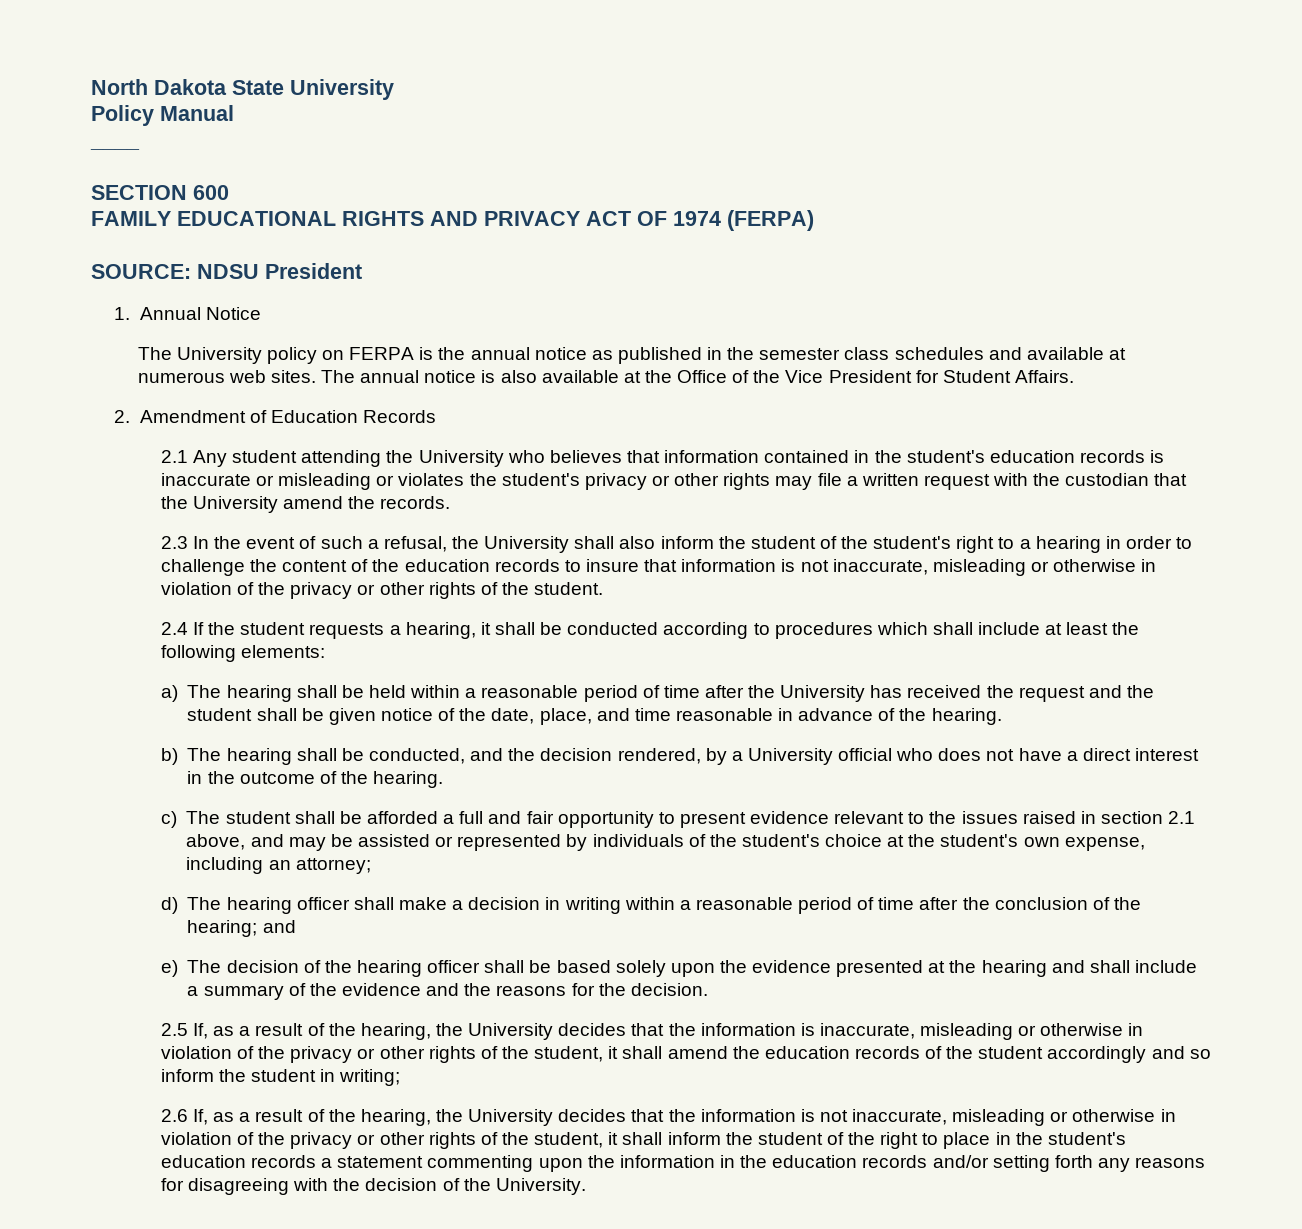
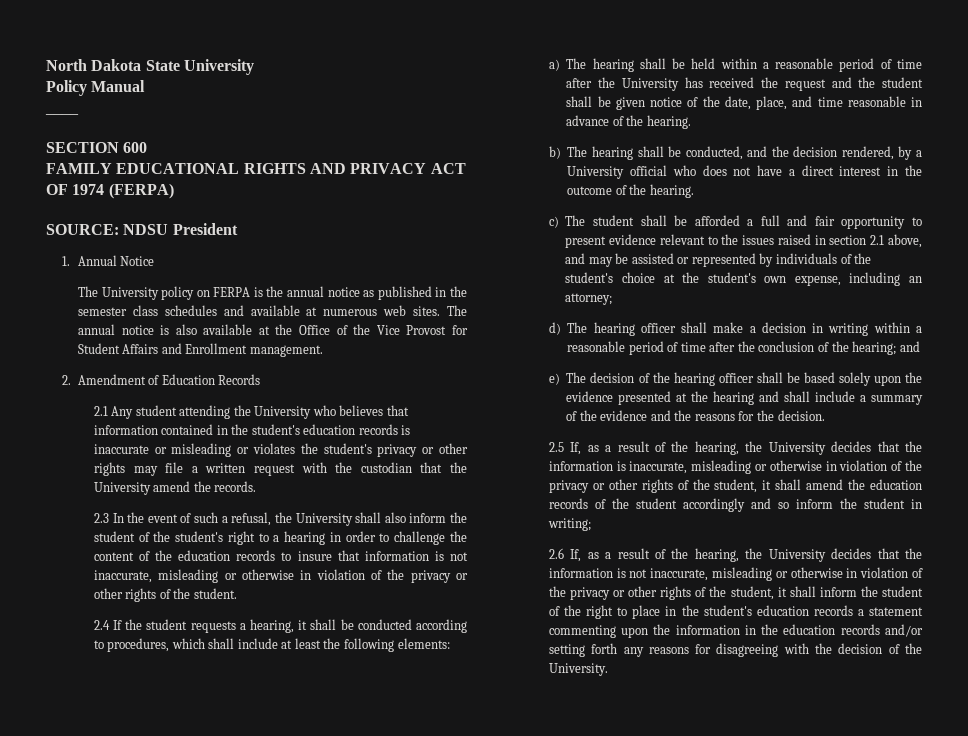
[828,370,912,383] President -> [406,325,447,335] Provost
[1014,370,1074,383] Affairs. -> [122,343,323,357] Affairs and Enrollment management.
[774,622,873,639] procedures -> [107,638,170,652] procedures,

